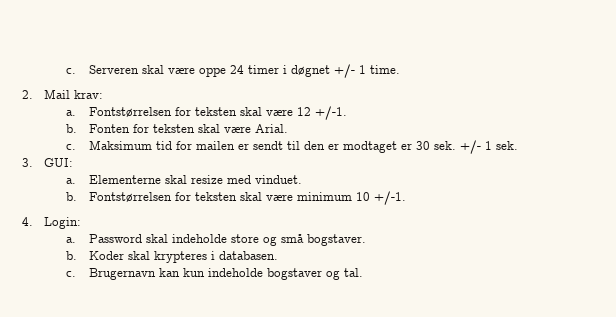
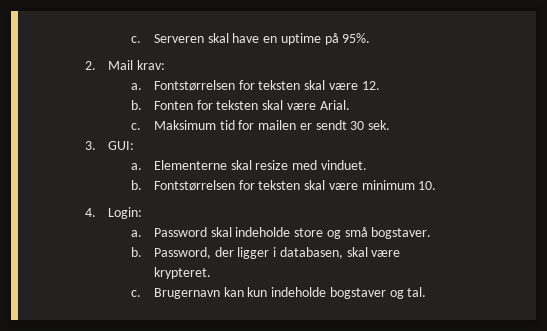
[167,64,400,78] være oppe 24 timer i døgnet +/- 1 time. -> [232,33,371,45] have en uptime på 95%.
[296,106,347,120] 12 +/-1. -> [361,81,380,90] 12.
[286,141,412,153] til den er modtaget er -> (347, 125) none
[459,140,518,154] +/- 1 sek. -> (391, 125) none
[355,191,406,205] 10 +/-1. -> [418,181,437,190] 10.
[88,251,278,263] Koder skal krypteres i databasen. -> [153,247,401,259] [153,267,211,279] Password, der ligger i databasen, skal være krypteret.

